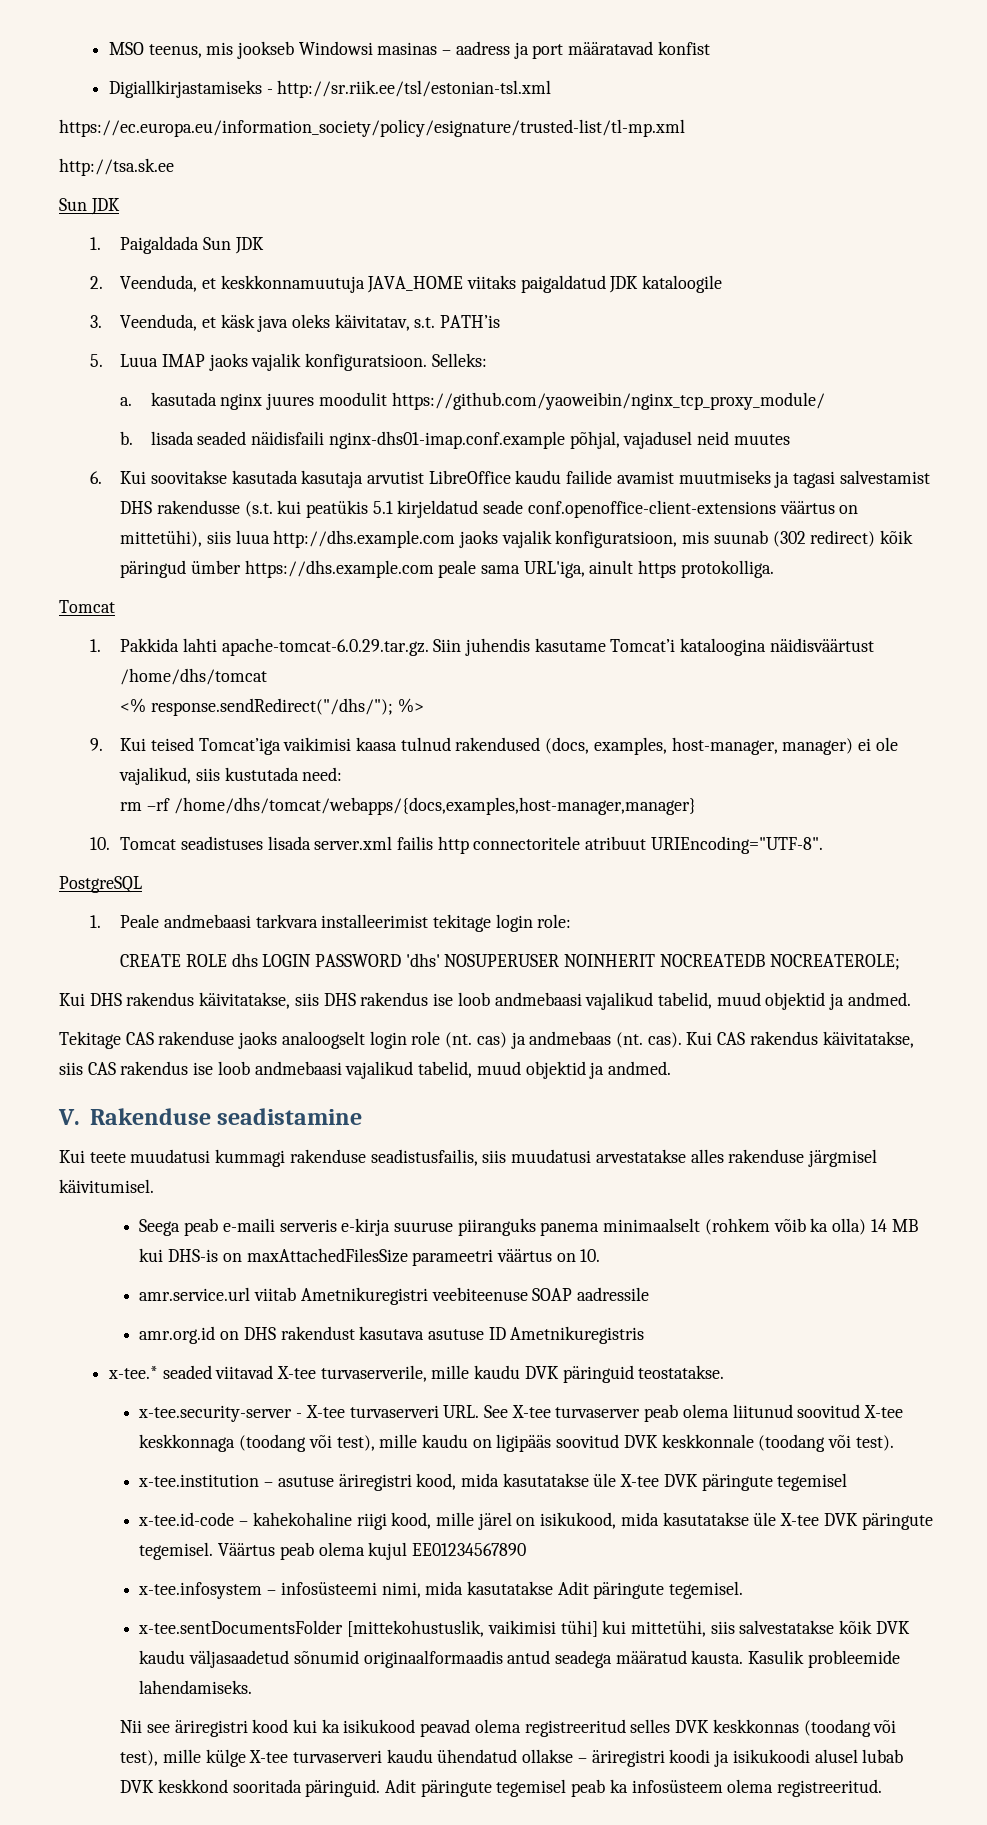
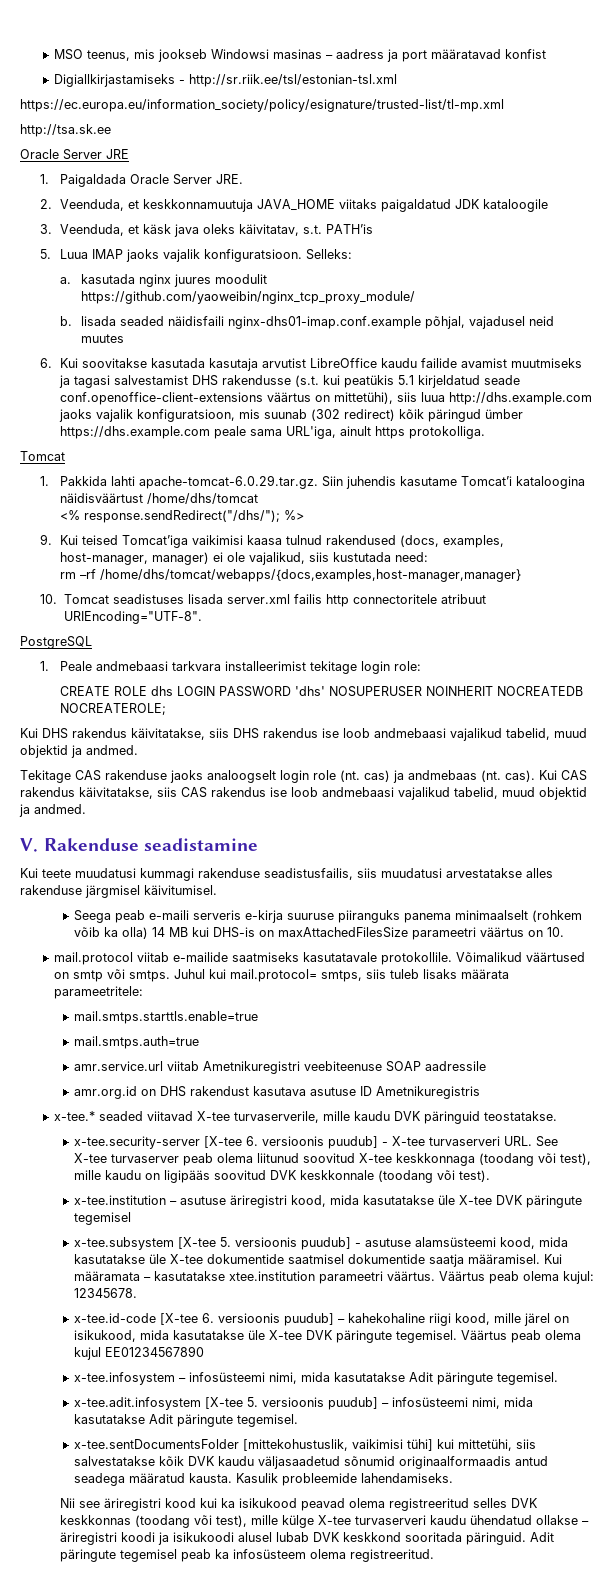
[59,198,120,215] Sun JDK -> [20,149,129,160] Oracle Server JRE
[202,237,264,254] Sun JDK -> [130,174,244,185] Oracle Server JRE.
(601, 1255) none -> [53,952,585,965] [53,969,509,982] [53,986,143,999] [74,1011,259,1024] [74,1036,200,1049] // mail.protocol viitab e-mailide saatmiseks kasutatavale protokollile. Võimalikud väärtused on smtp või smtps. Juhul kui mail.protocol= smtps, siis tuleb lisaks määrata parameetritele: // mail.smtps.starttls.enable=true // mail.smtps.auth=true
(293, 1413) none -> [204,1136,379,1149] [X-tee 6. versioonis puudub]
[138,1512,235,1526] x-tee.id-code -> [74,1237,569,1250] [74,1254,563,1267] [74,1271,595,1284] [74,1288,138,1298] [74,1313,335,1326] x-tee.subsystem [X-tee 5. versioonis puudub] - asutuse alamsüsteemi kood, mida kasutatakse üle X-tee dokumentide saatmisel dokumentide saatja määramisel. Kui määramata – kasutatakse xtee.institution parameetri väärtus. Väärtus peab olema kujul: 12345678. // x-tee.id-code [X-tee 6. versioonis puudub]
(744, 1590) none -> [74,1397,534,1410] [74,1414,299,1427] // x-tee.adit.infosystem [X-tee 5. versioonis puudub] – infosüsteemi nimi, mida kasutatakse Adit päringute tegemisel.

